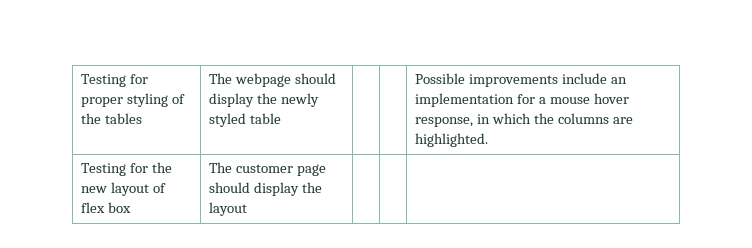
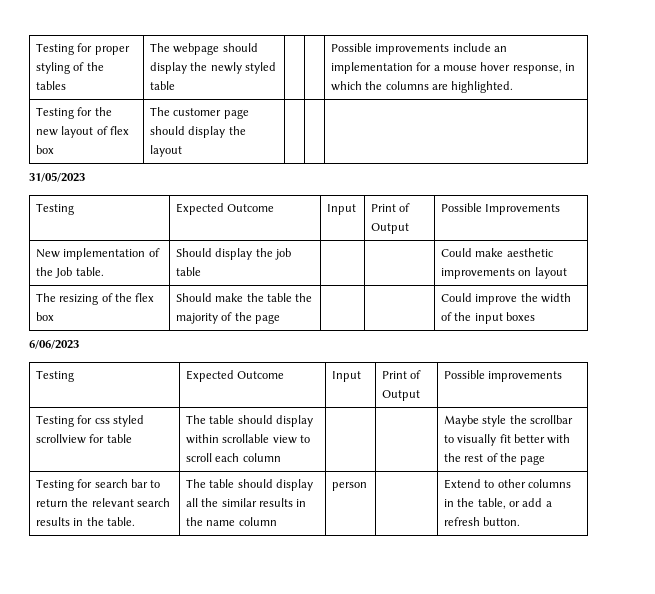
(248, 209) none -> [29,172,85,182] [35,203,74,215] [175,203,275,215] [326,204,356,215] [370,203,411,212] [370,223,409,234] [440,203,561,215] [35,248,160,260] [35,267,104,278] [175,248,292,260] [175,267,201,276] [440,248,553,257] [440,267,567,279] [35,293,155,305] [35,312,54,321] [175,293,313,302] [175,312,281,324] [440,293,572,305] [440,312,536,324] [29,340,79,349] [35,370,74,382] [185,370,285,382] [331,371,361,382] [381,370,422,379] [381,390,420,401] [443,370,563,382] [35,415,145,427] [35,434,132,444] [185,415,314,427] [185,434,311,444] [185,453,281,462] [443,415,574,427] [443,434,571,446] [443,453,546,465] [35,479,161,491] [35,498,171,507] [35,517,136,526] [185,479,314,491] [185,498,307,507] [185,517,277,526] [331,482,367,491] [443,479,572,489] [443,498,552,509] [443,517,521,526] // 31/05/2023 // Testing | Expected Outcome | Input | Print of Output | Possible Improvements // New implementation of the Job table. | Should display the job table | | | Could make aesthetic improvements on layout // The resizing of the flex box | Should make the table the majority of the page | | | Could improve the width of the input boxes // 6/06/2023 // Testing | Expected Outcome | Input | Print of Output | Possible improvements // Testing for css styled scrollview for table | The table should display within scrollable view to scroll each column | | | Maybe style the scrollbar to visually fit better with the rest of the page // Testing for search bar to return the relevant search results in the table. | The table should display all the similar results in the name column | person | | Extend to other columns in the table, or add a refresh button.

